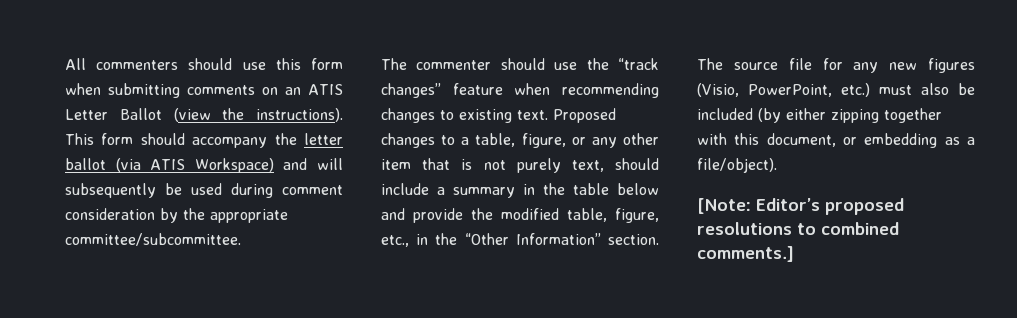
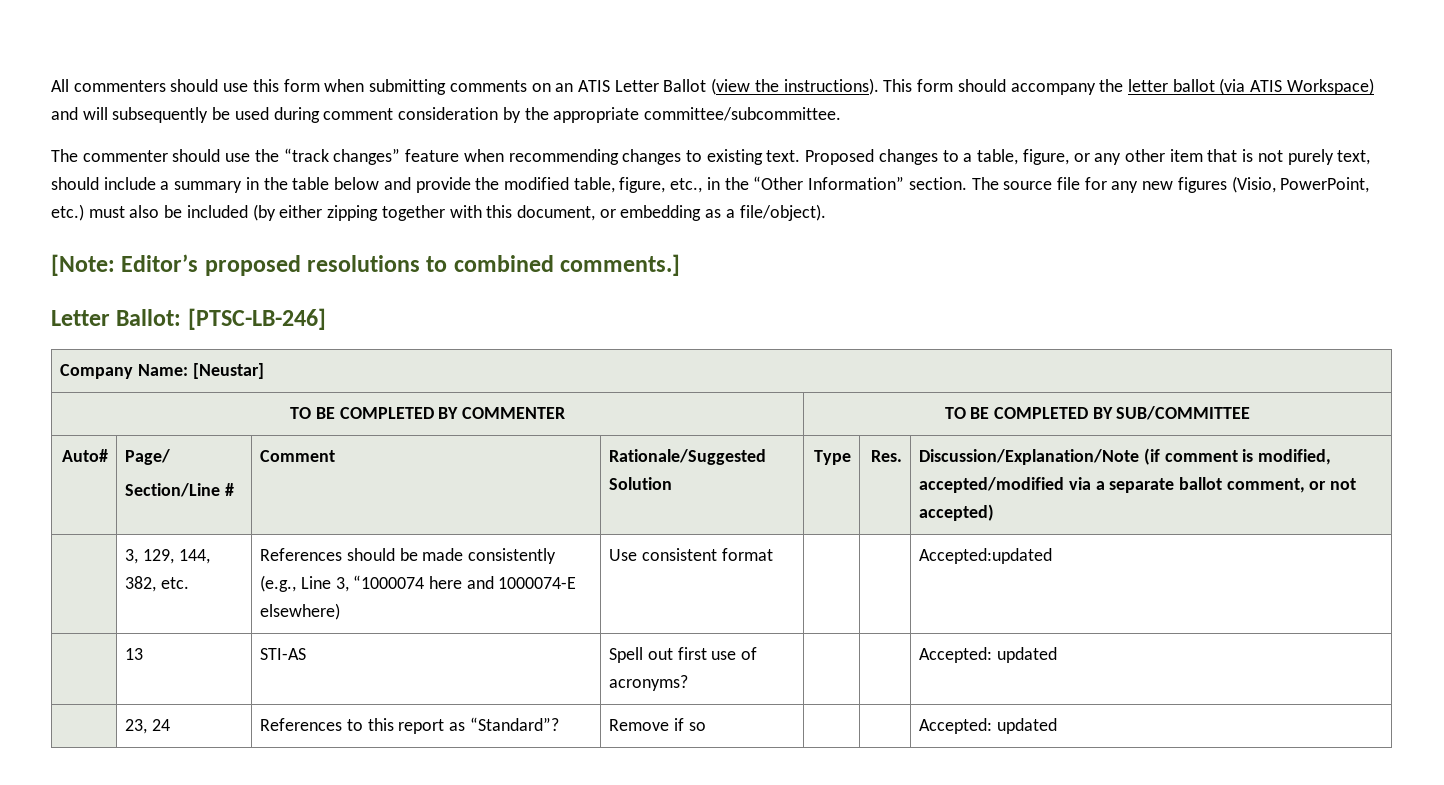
(794, 254) none -> [51,308,326,330] [60,363,264,379] [290,407,565,419] [944,406,1251,420] [61,449,108,462] [125,449,171,465] [125,483,234,497] [260,450,336,462] [609,449,767,465] [609,477,673,490] [813,450,851,465] [870,450,902,462] [919,448,1332,465] [919,477,1357,493] [919,504,995,521] [125,549,210,564] [125,576,189,592] [260,548,557,564] [260,575,577,592] [260,603,341,620] [609,548,773,561] [919,548,1053,564] [125,648,144,660] [260,648,307,660] [609,647,758,663] [609,675,689,691] [919,647,1057,663] [125,719,170,734] [260,717,559,734] [609,718,706,731] [919,718,1057,734] // Letter Ballot: [PTSC-LB-246] // Company Name: [Neustar] // TO BE COMPLETED BY COMMENTER | TO BE COMPLETED BY SUB/COMMITTEE // Auto# | Page/ // Section/Line # | Comment | Rationale/Suggested Solution | Type | Res. | Discussion/Explanation/Note (if comment is modified, accepted/modified via a separate ballot comment, or not accepted) // | 3, 129, 144, 382, etc. | References should be made consistently (e.g., Line 3, “1000074 here and 1000074-E elsewhere) | Use consistent format | | | Accepted:updated // | 13 | STI-AS | Spell out first use of acronyms? | | | Accepted: updated // | 23, 24 | References to this report as “Standard”? | Remove if so | | | Accepted: updated

